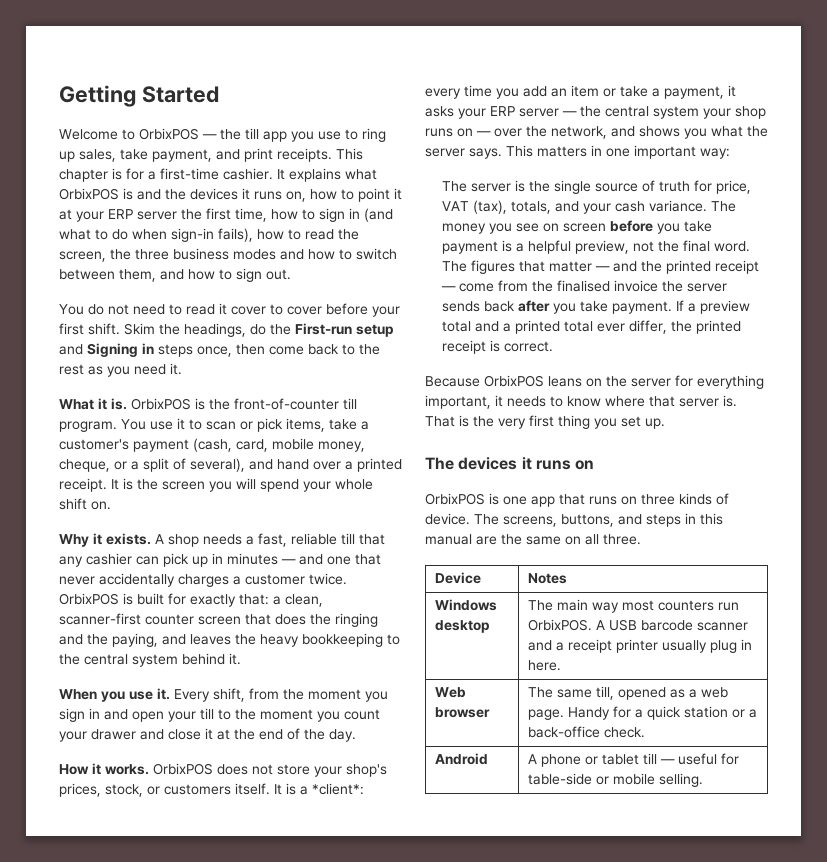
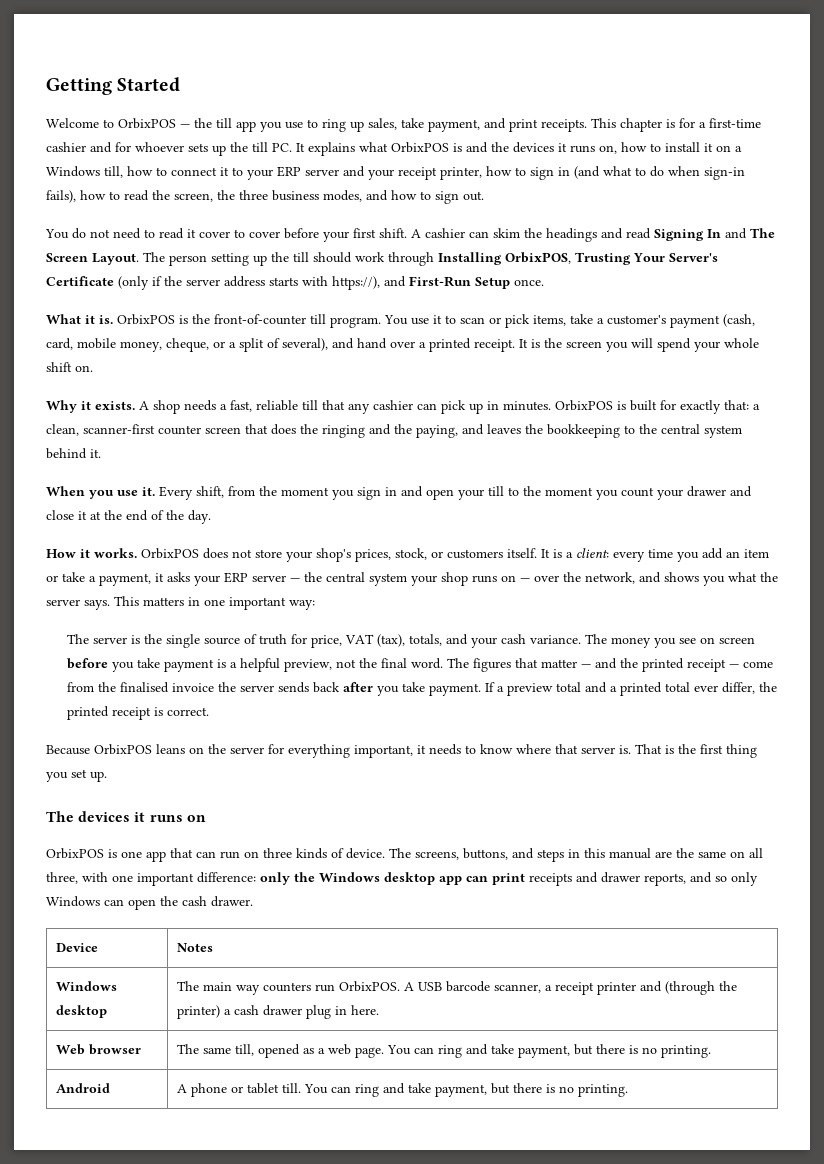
[223,168,273,180] cashier. -> [46,142,292,156] cashier and for whoever sets up the till PC.
[358,188,402,202] [59,208,267,222] point it at your ERP server the first time, -> [665,142,742,152] [46,166,482,180] install it on a Windows till, how to connect it to your ERP server and your receipt printer,
[233,248,397,260] [59,269,156,282] modes and how to switch between them, -> [323,190,362,202] modes,
[124,323,394,337] [59,343,380,357] [59,363,182,377] Skim the headings, do the First-run setup and Signing in steps once, then come back to the rest as you need it. -> [411,228,775,242] [46,252,718,266] [46,276,544,290] A cashier can skim the headings and read Signing In and The Screen Layout. The person setting up the till should work through Installing OrbixPOS, Trusting Your Server's Certificate (only if the server address starts with https://), and First-Run Setup once.
[227,553,381,565] [59,573,347,587] minutes — and one that never accidentally charges a customer twice. -> [503,401,551,411] minutes.
[260,634,299,647] heavy -> (543, 429) none
[312,783,364,795] *client*: -> [576,548,609,558] client:
[498,418,526,429] very -> (696, 749) none
[589,496,617,505] runs -> [196,851,240,859] can run
[603,534,641,545] three. -> [46,872,758,886] [46,896,253,910] three, with one important difference: only the Windows desktop app can print receipts and drawer reports, and so only Windows can open the cash drawer.
[622,600,655,611] most -> (261, 990) none
[697,622,749,631] [528,640,553,651] scanner and -> [494,984,542,993] scanner,
[662,640,708,653] usually -> [640,981,738,995] [177,1005,303,1019] and (through the printer) a cash drawer
[568,706,758,720] [528,726,646,738] Handy for a quick station or a back-office check. -> [387,1044,712,1058] You can ring and take payment, but there is no printing.
[643,753,740,765] [528,773,704,787] till — useful for table-side or mobile selling. -> [282,1083,629,1097] till. You can ring and take payment, but there is no printing.

